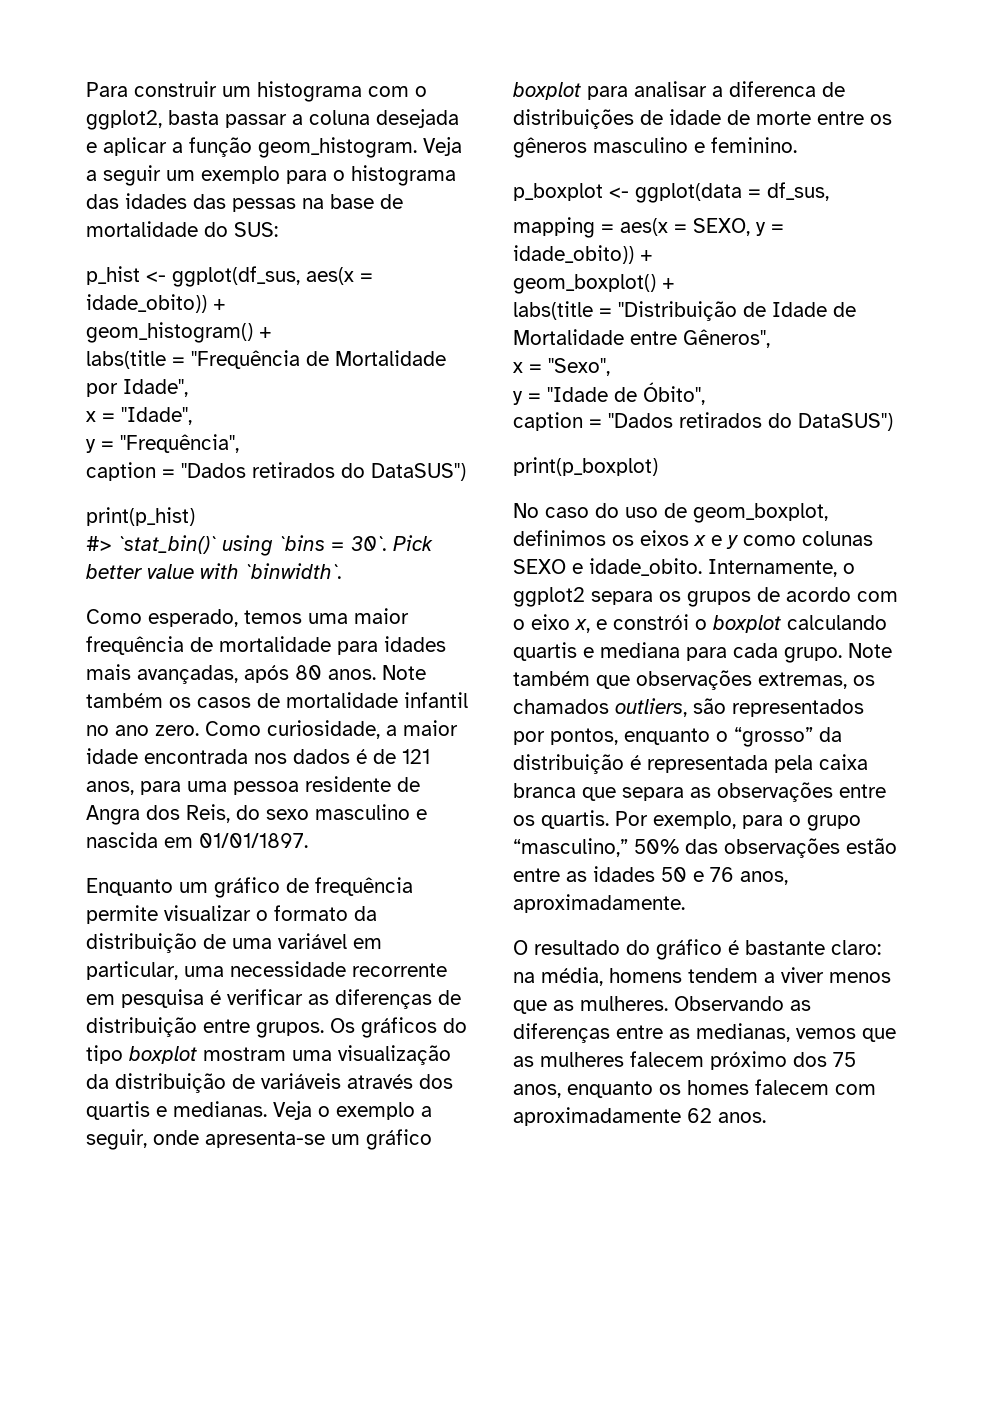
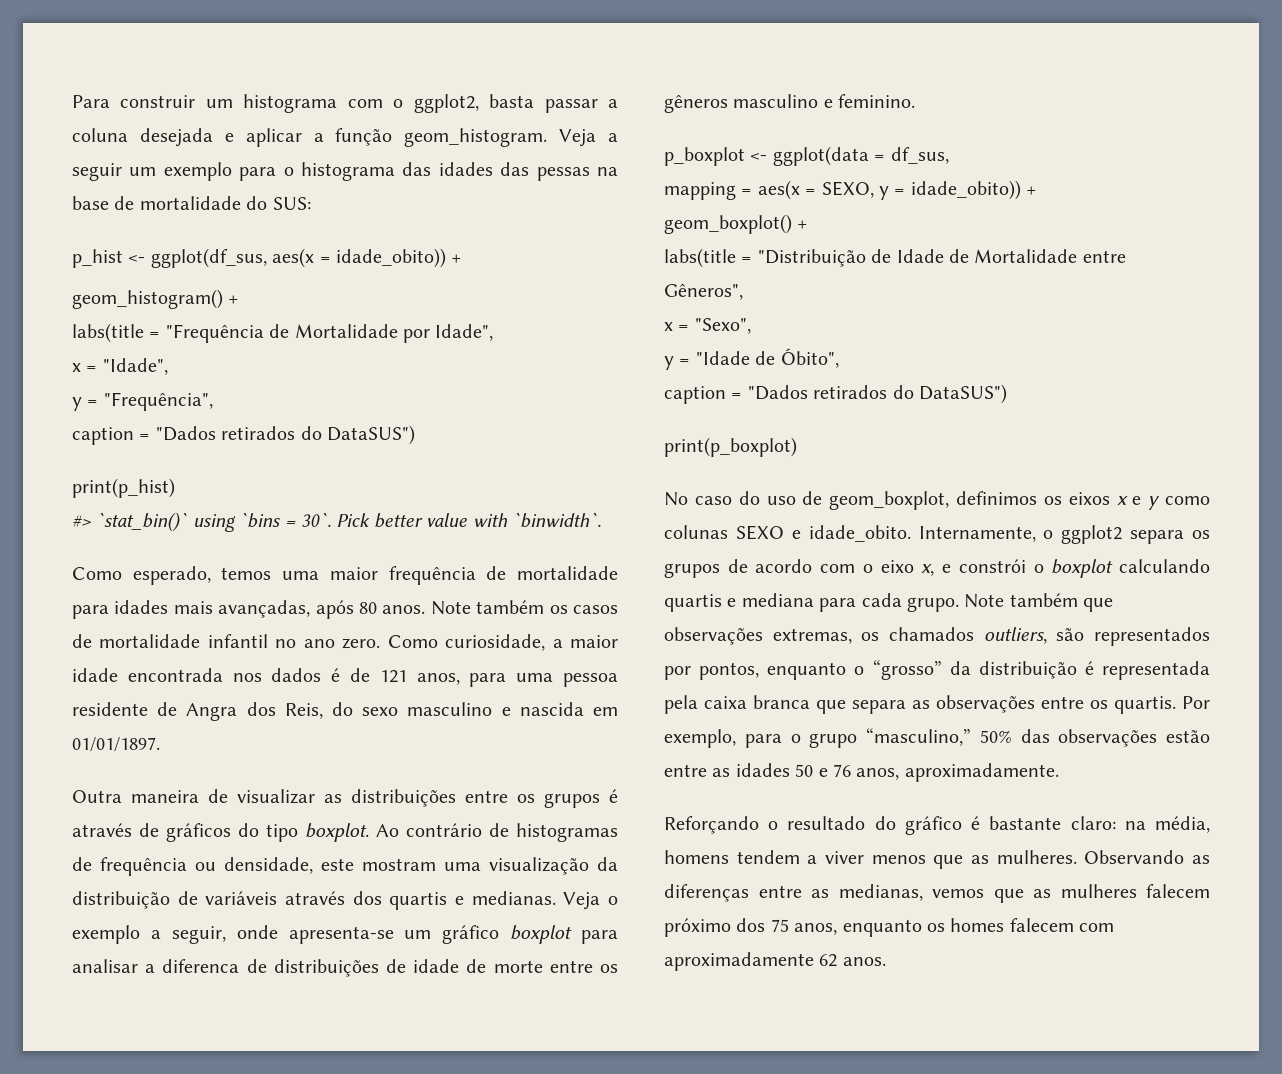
[86,877,413,898] [86,905,377,924] [86,933,382,953] [86,961,447,980] [86,989,461,1009] [86,1017,467,1038] [86,1045,197,1064] Enquanto um gráfico de frequência permite visualizar o formato da distribuição de uma variável em particular, uma necessidade recorrente em pesquisa é verificar as diferenças de distribuição entre grupos. Os gráficos do tipo boxplot -> [72,789,618,808] [72,823,618,842] [72,857,354,876] Outra maneira de visualizar as distribuições entre os grupos é através de gráficos do tipo boxplot. Ao contrário de histogramas de frequência ou densidade, este
[513,940,528,955] O -> [664,816,779,834] Reforçando o

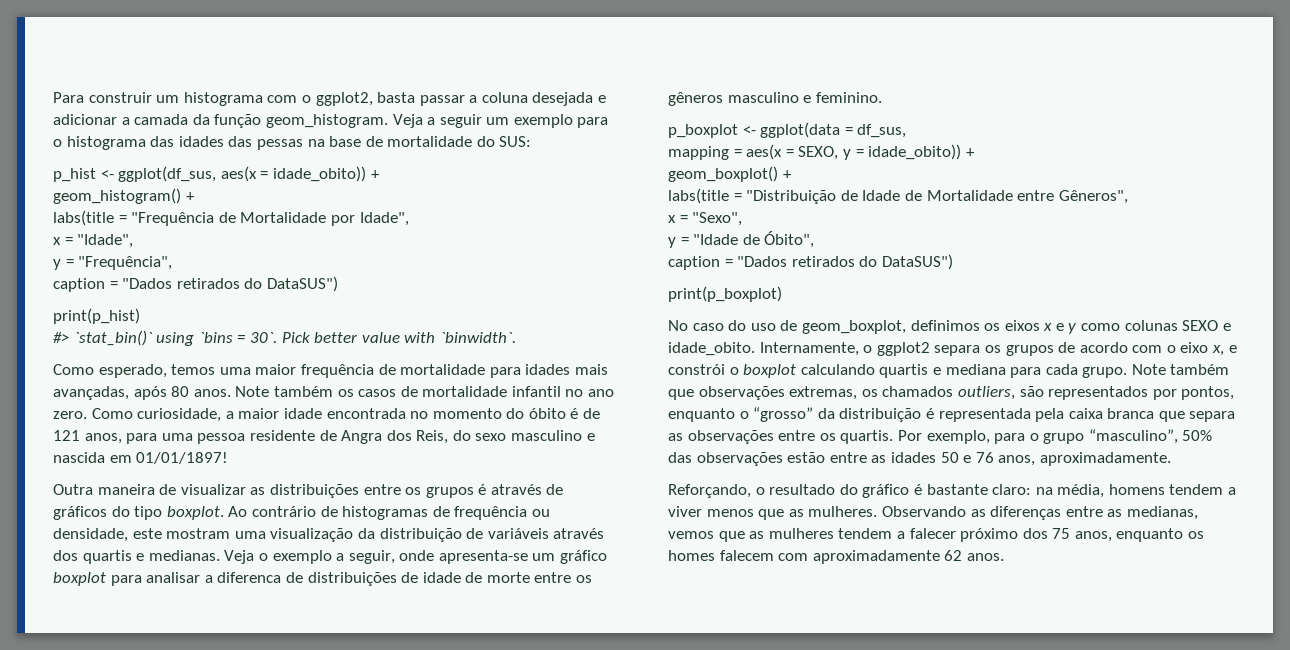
[245,128,324,147] aplicar a -> [53,114,210,125] adicionar a camada da
[232,668,322,682] nos dados -> [410,408,566,419] no momento do óbito
[72,737,160,752] 01/01/1897. -> [136,452,229,464] 01/01/1897!
[866,728,971,746] “masculino,” -> [1088,429,1178,444] “masculino”,
[664,816,759,834] Reforçando -> [668,484,751,498] Reforçando,
[1146,884,1210,898] falecem -> [838,528,956,539] tendem a falecer

